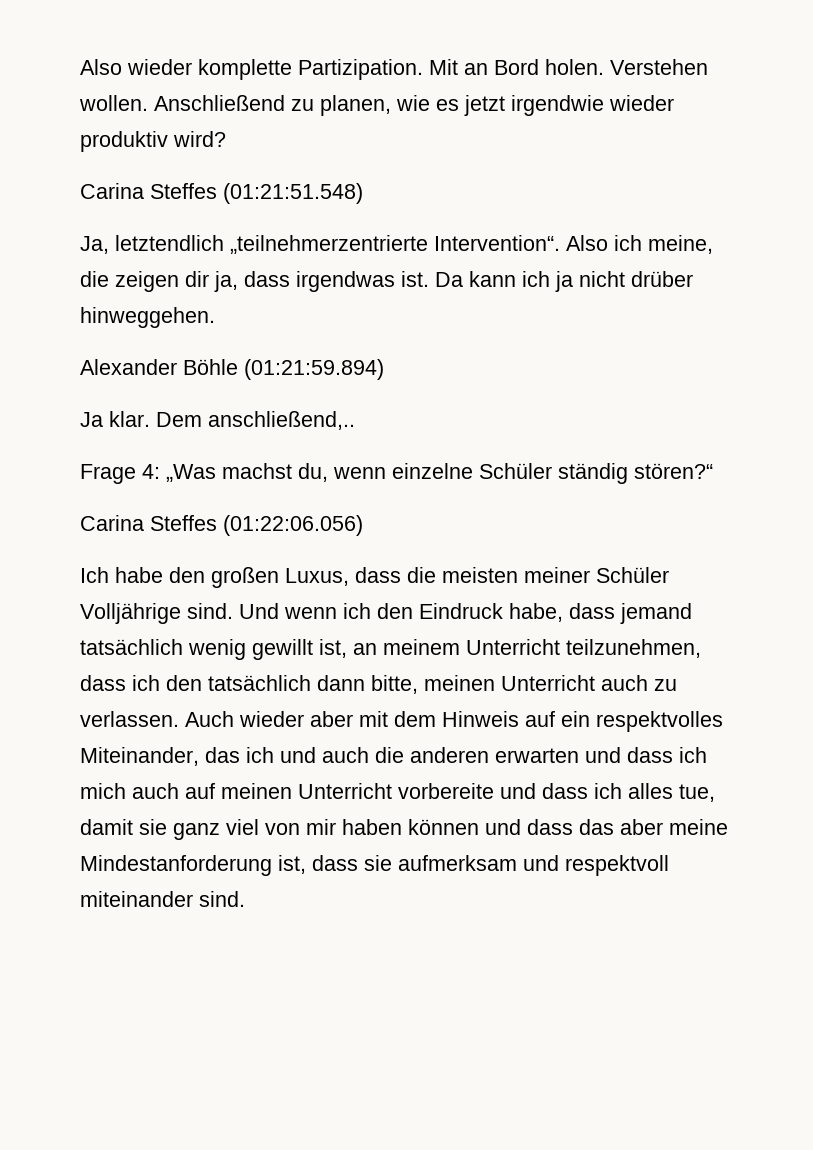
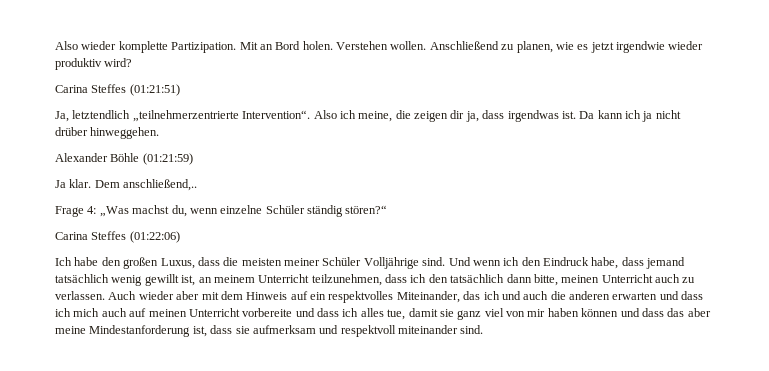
[223,183,363,204] (01:21:51.548) -> [129,84,180,96] (01:21:51)
[244,359,384,380] (01:21:59.894) -> [142,153,193,165] (01:21:59)
[223,515,363,536] (01:22:06.056) -> [129,231,180,243] (01:22:06)

